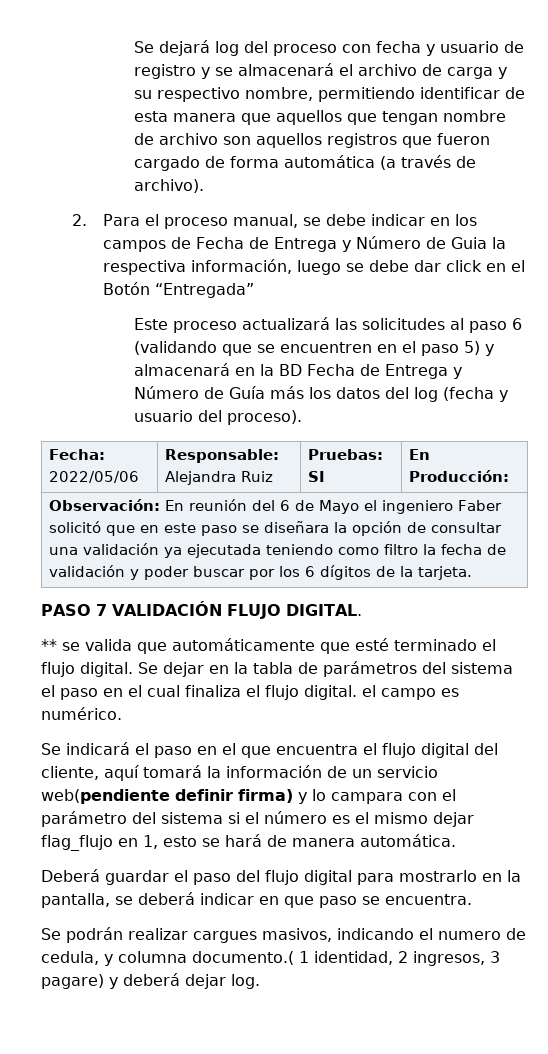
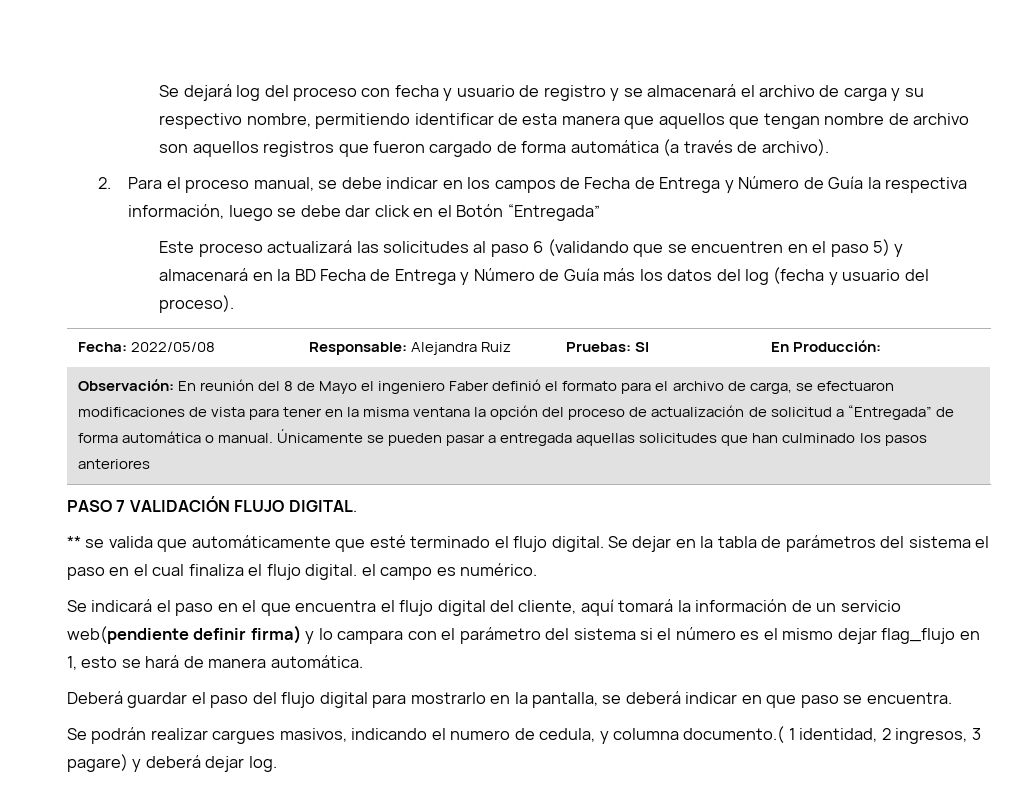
[451,237,488,249] Guia -> [828,176,864,189] Guía
[48,471,139,483] 2022/05/06 -> [130,342,215,352] 2022/05/08
[279,500,290,511] 6 -> [283,381,293,391] 8
[48,521,502,536] [48,543,506,558] [48,565,472,580] solicitó que en este paso se diseñara la opción de consultar una validación ya ejecutada teniendo como filtro la fecha de validación y poder buscar por los 6 dígitos de la tarjeta. -> [492,379,894,394] [77,405,954,420] [77,429,927,446] [77,459,150,469] definió el formato para el archivo de carga, se efectuaron modificaciones de vista para tener en la misma ventana la opción del proceso de actualización de solicitud a “Entregada” de forma automática o manual. Únicamente se pueden pasar a entregada aquellas solicitudes que han culminado los pasos anteriores

